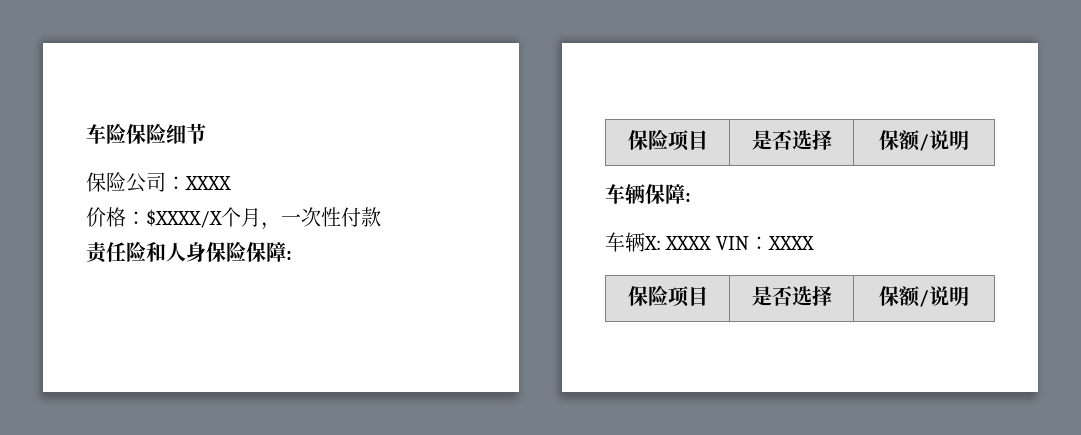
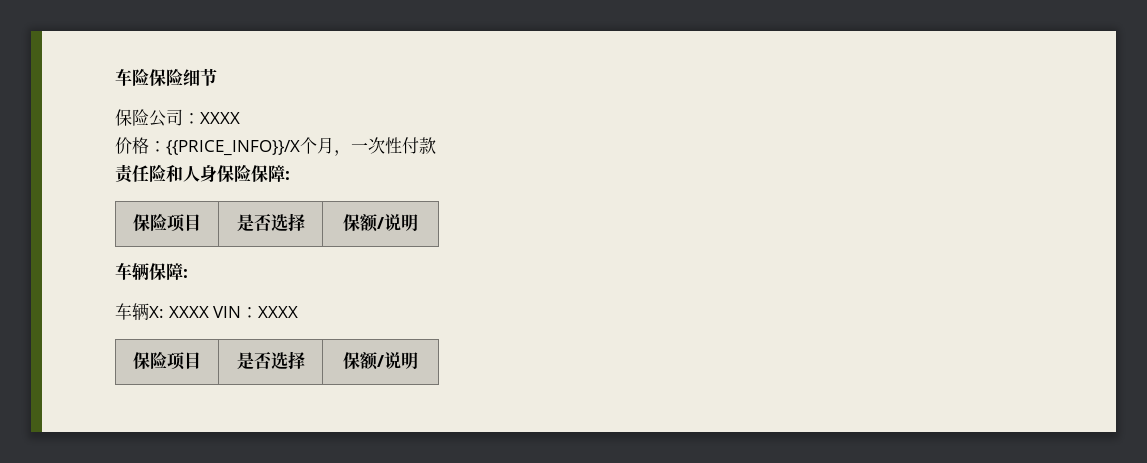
[146,209,222,228] $XXXX/X -> [166,140,300,156] {{PRICE_INFO}}/X

